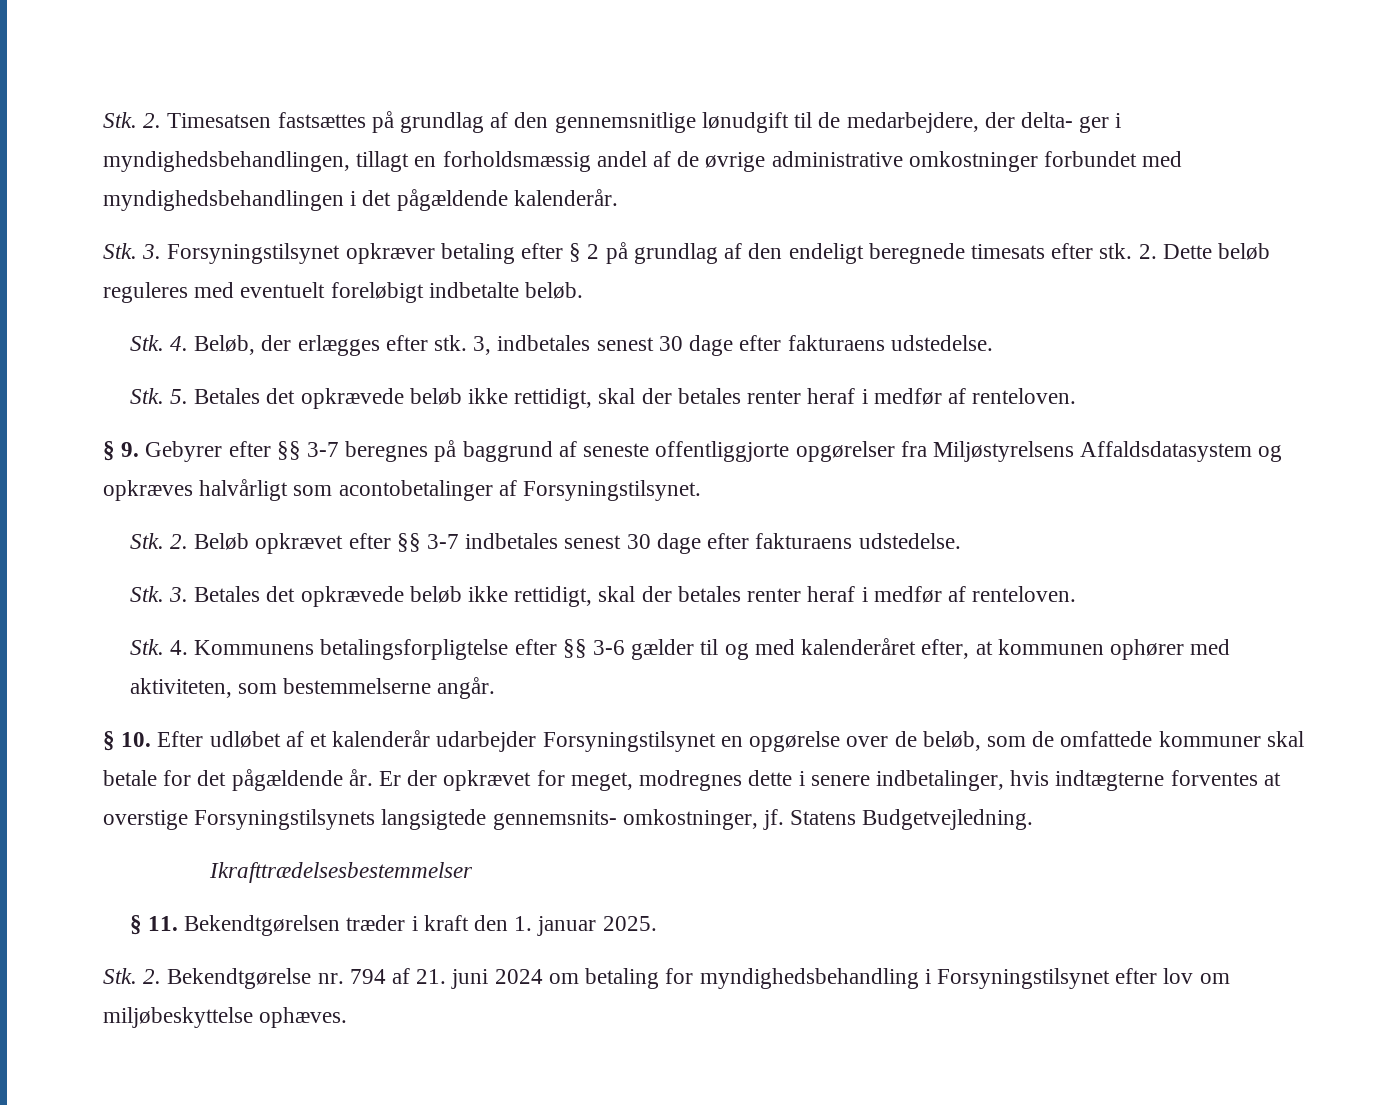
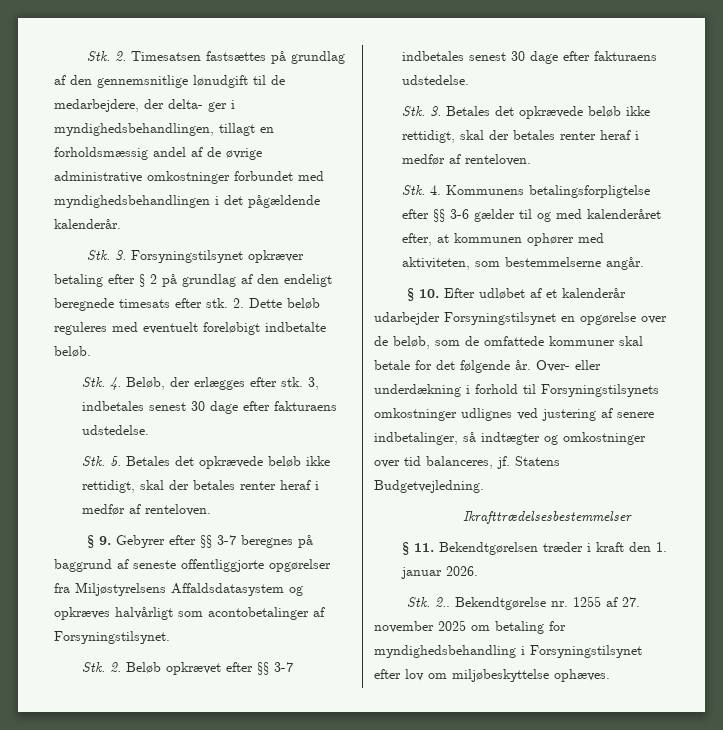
[231,769,1281,791] [103,809,758,830] pågældende år. Er der opkrævet for meget, modregnes dette i senere indbetalinger, hvis indtægterne forventes at overstige Forsyningstilsynets langsigtede gennemsnits- omkostninger, -> [460,360,601,373] [374,384,659,397] [374,408,654,421] [374,432,646,445] [374,456,493,469] følgende år. Over- eller underdækning i forhold til Forsyningstilsynets omkostninger udlignes ved justering af senere indbetalinger, så indtægter og omkostninger over tid balanceres,
[602,916,657,931] [103,968,162,984] 2025. // Stk. 2. -> [445,566,478,576] [407,597,451,607] 2026. // Stk. 2..
[349,968,543,989] 794 af 21. juni 2024 -> [573,596,641,607] [374,620,466,633] 1255 af 27. november 2025

